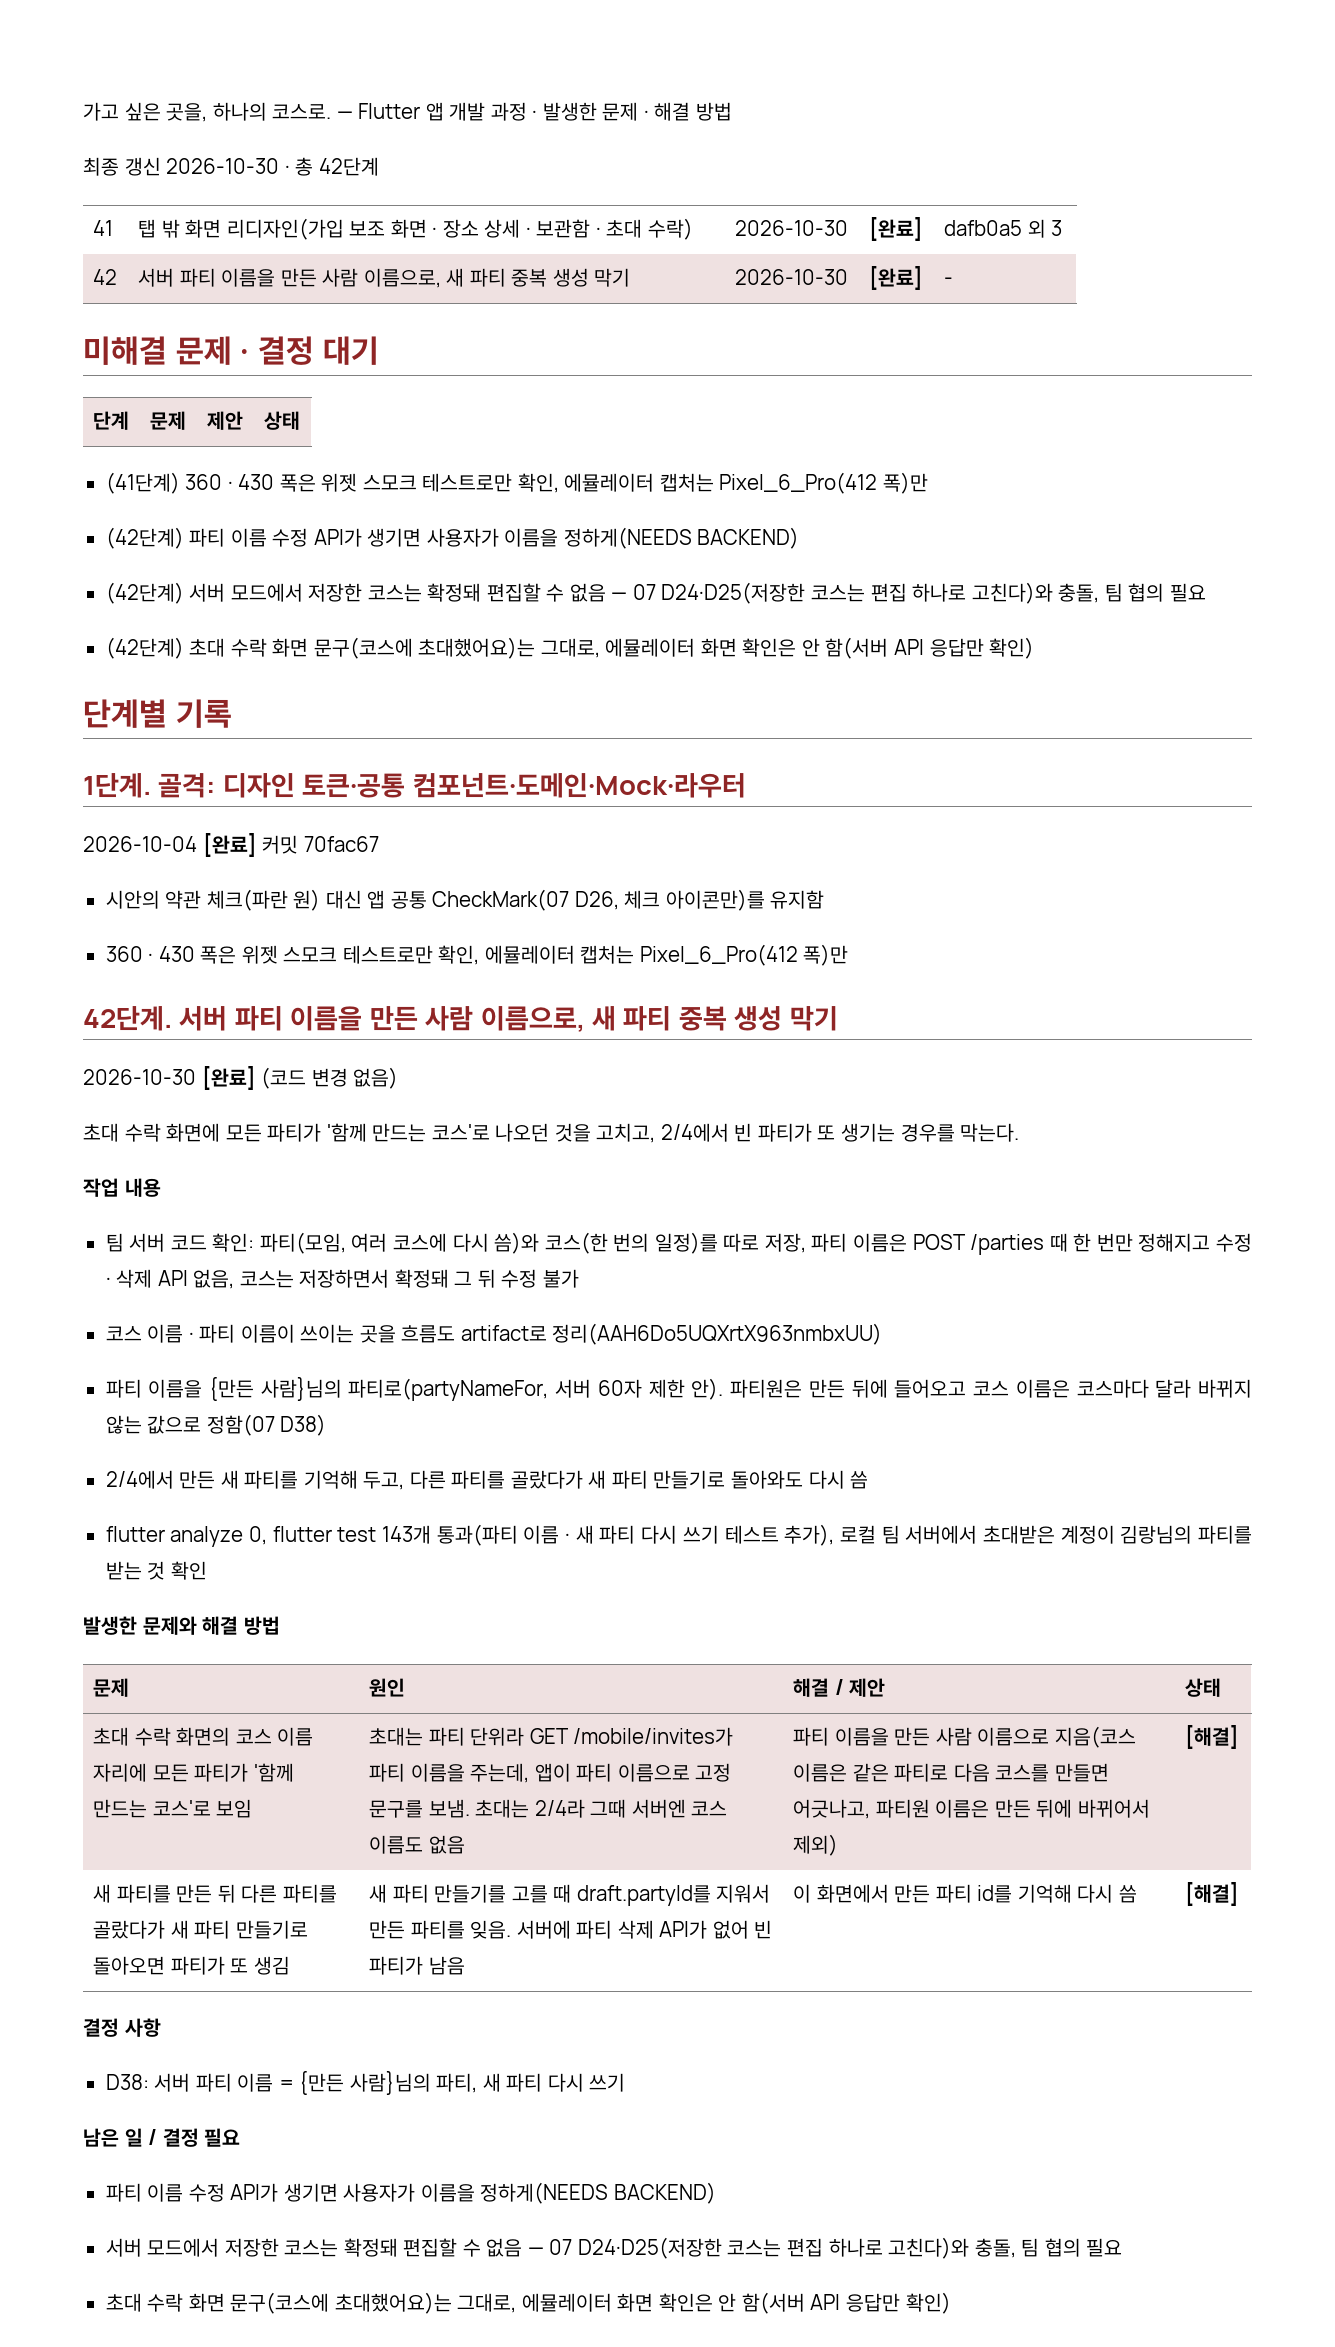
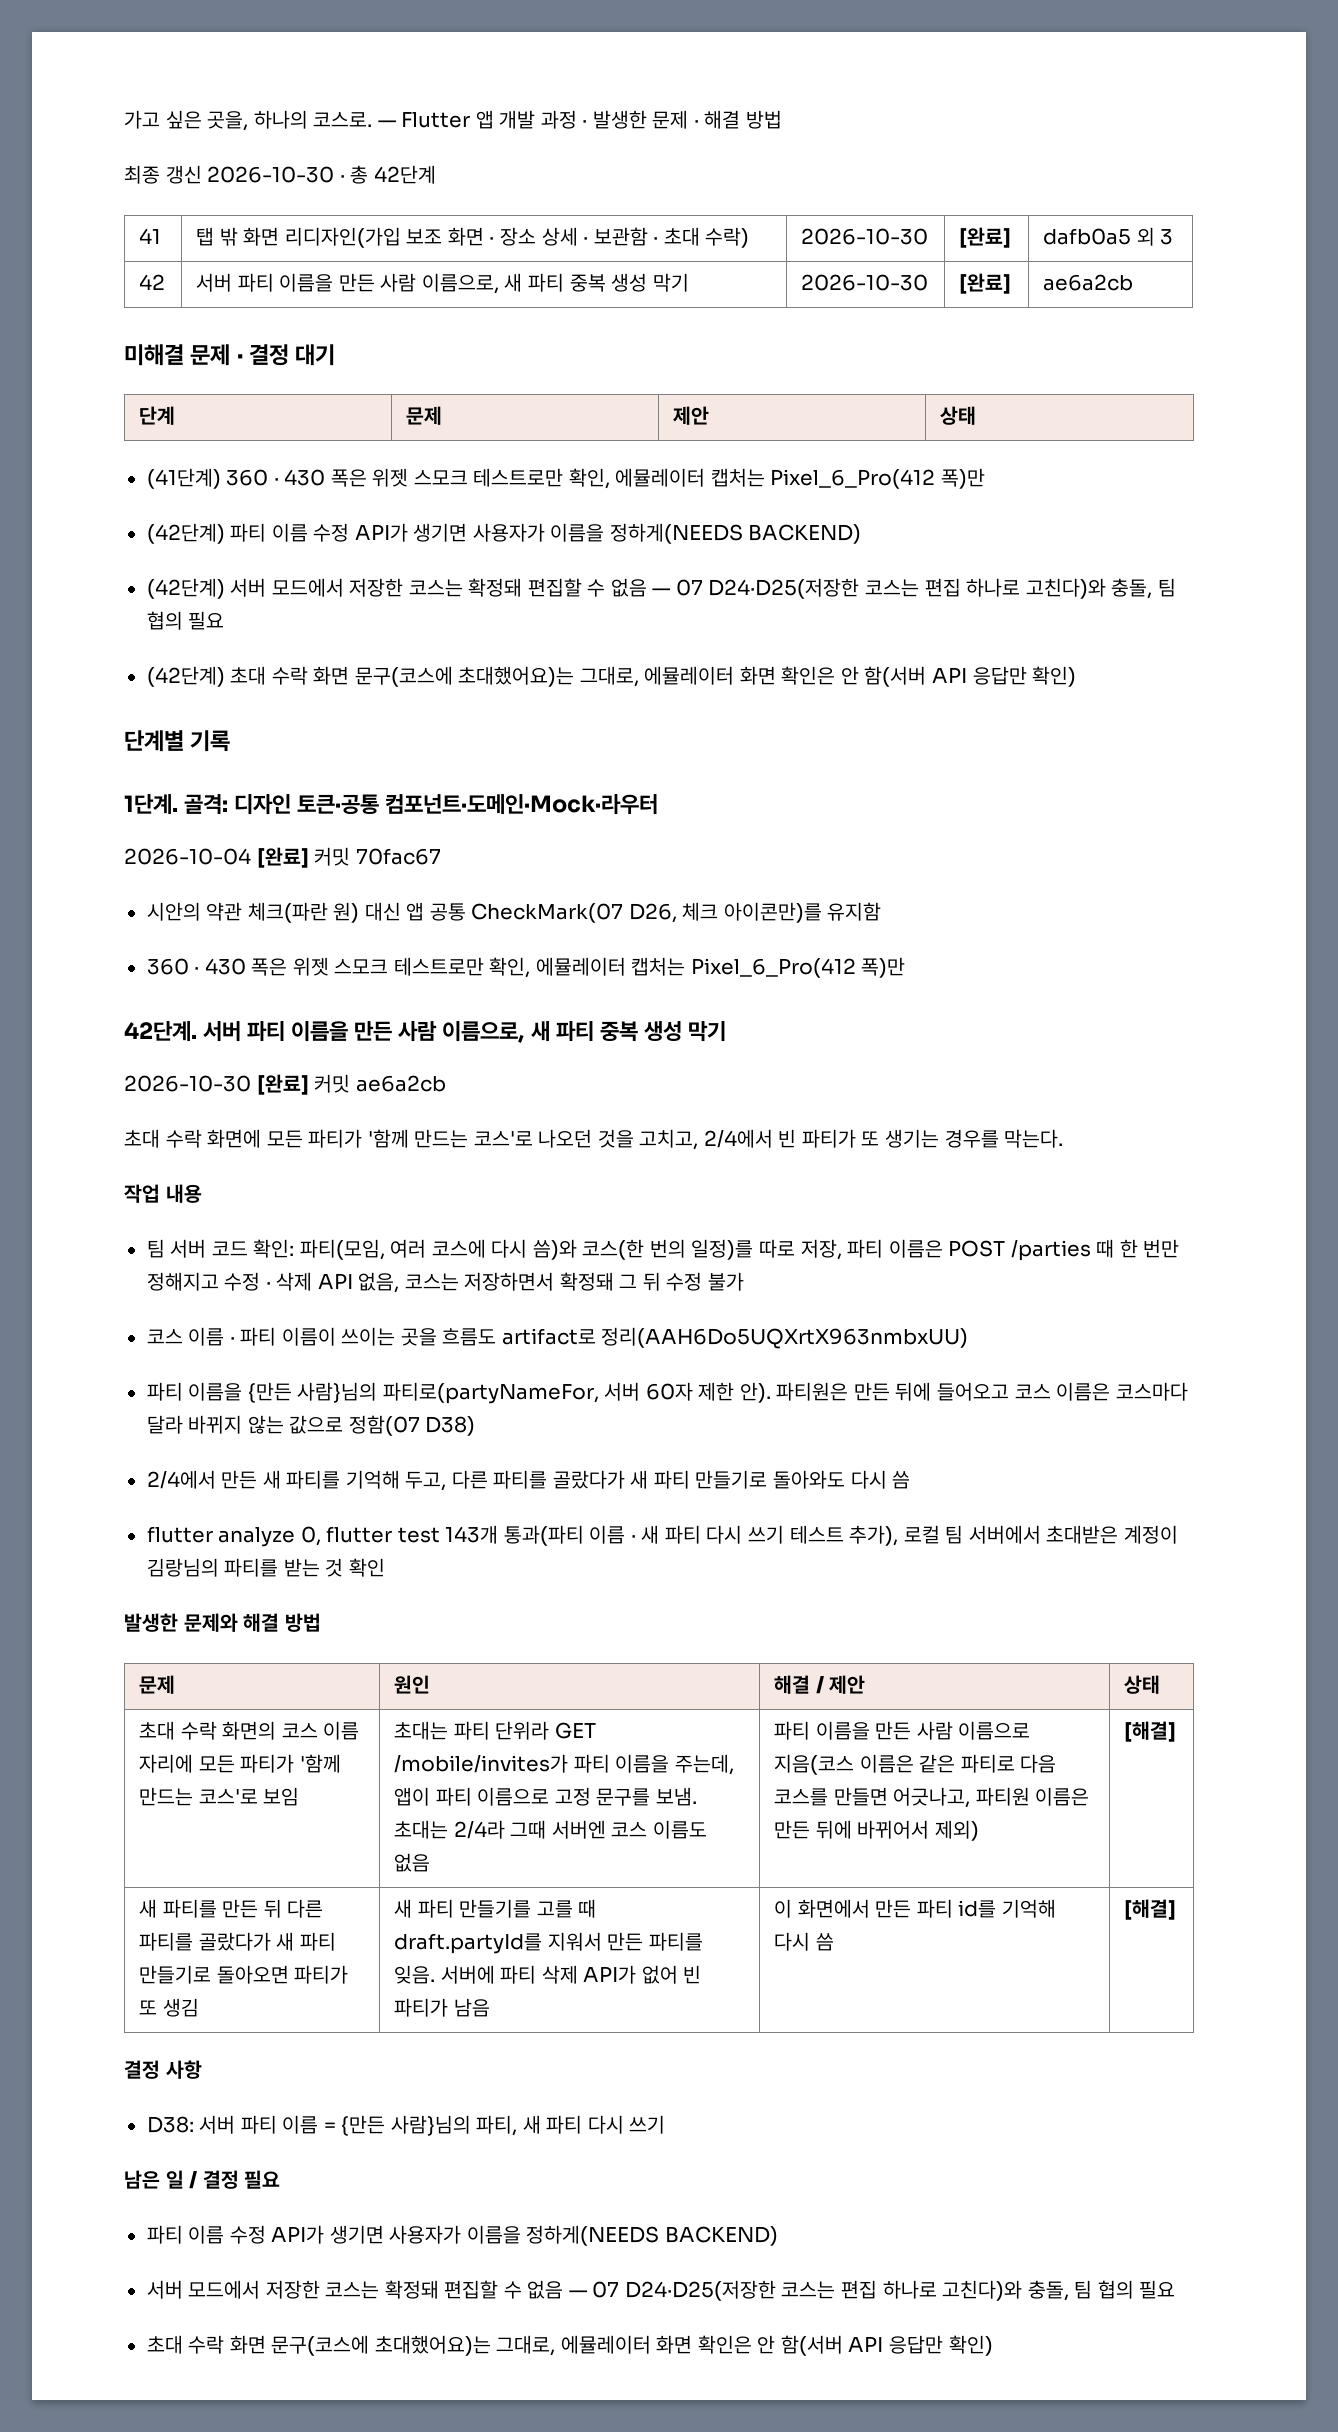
[944,277,954,285] - -> [1043,274,1134,291] ae6a2cb
[261,1067,399,1089] (코드 변경 없음) -> [314,1074,446,1093] 커밋 ae6a2cb

